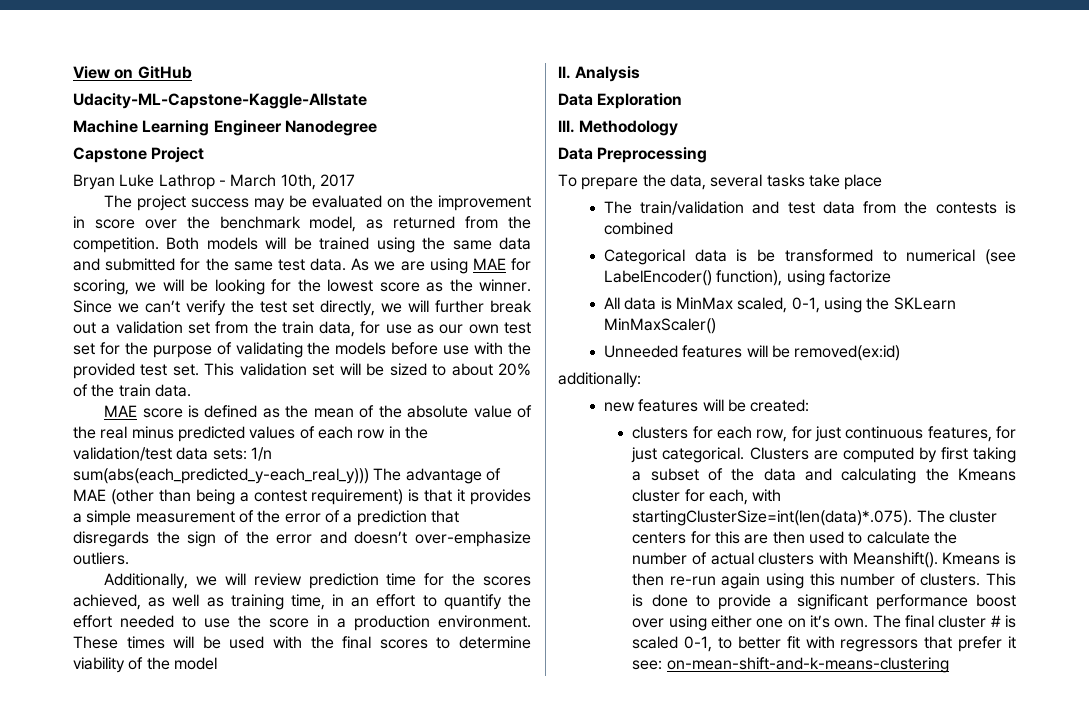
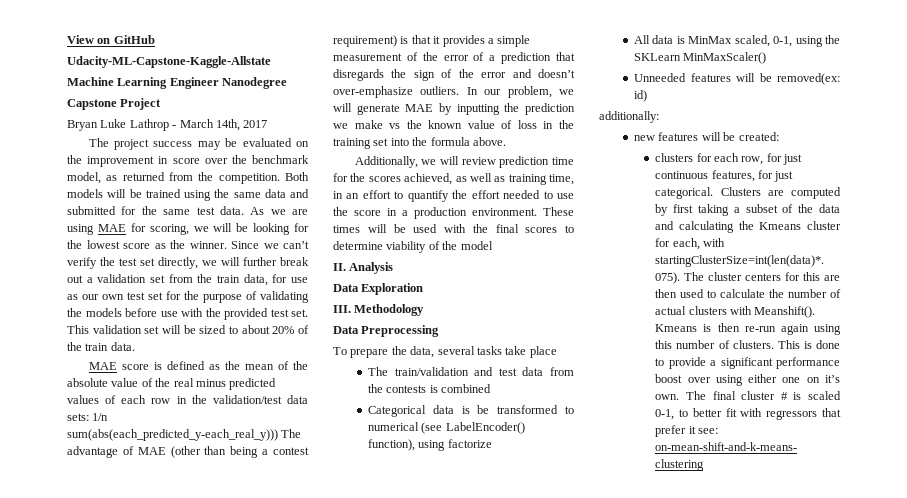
[280,174,316,190] 10th, -> [215,119,240,131] 14th,
(129, 558) none -> [466,86,574,98] [333,103,575,115] [333,120,574,129] [333,137,506,149] In our problem, we will generate MAE by inputting the prediction we make vs the known value of loss in the training set into the formula above.
[794,345,901,361] removed(ex:id) -> [777,73,840,85] [634,90,648,102] removed(ex: id)

